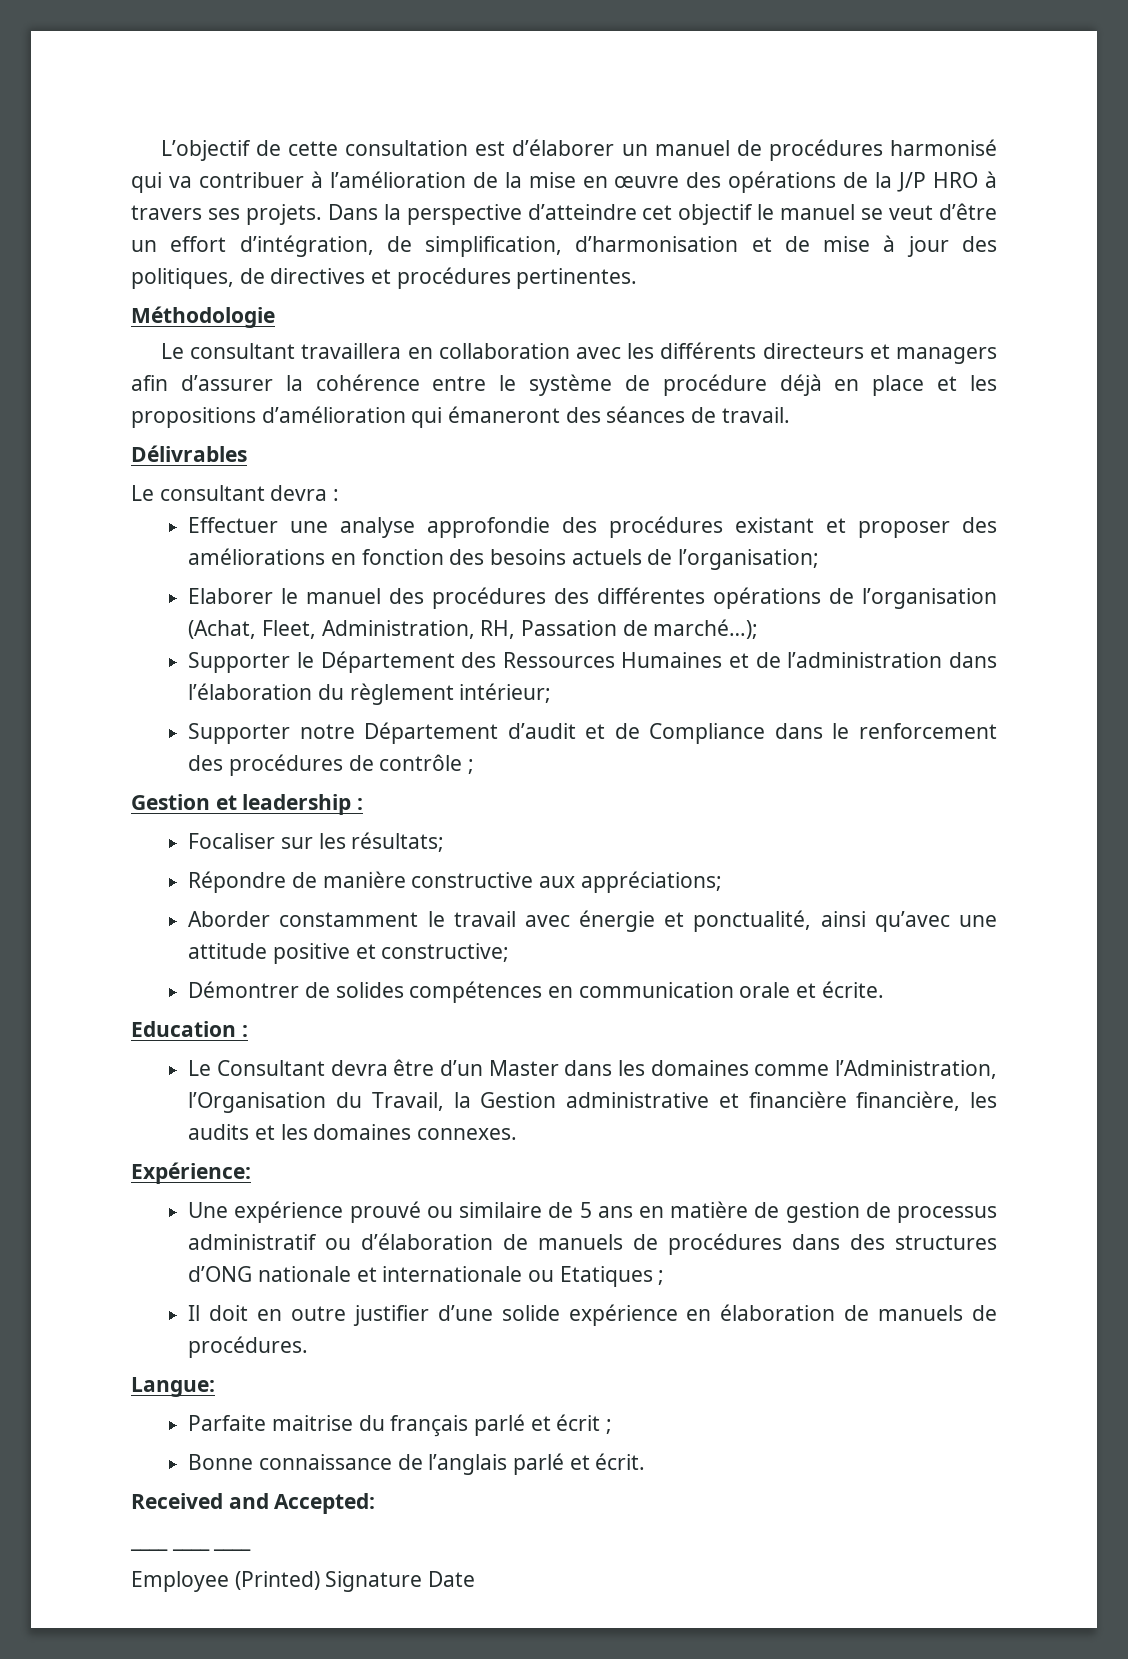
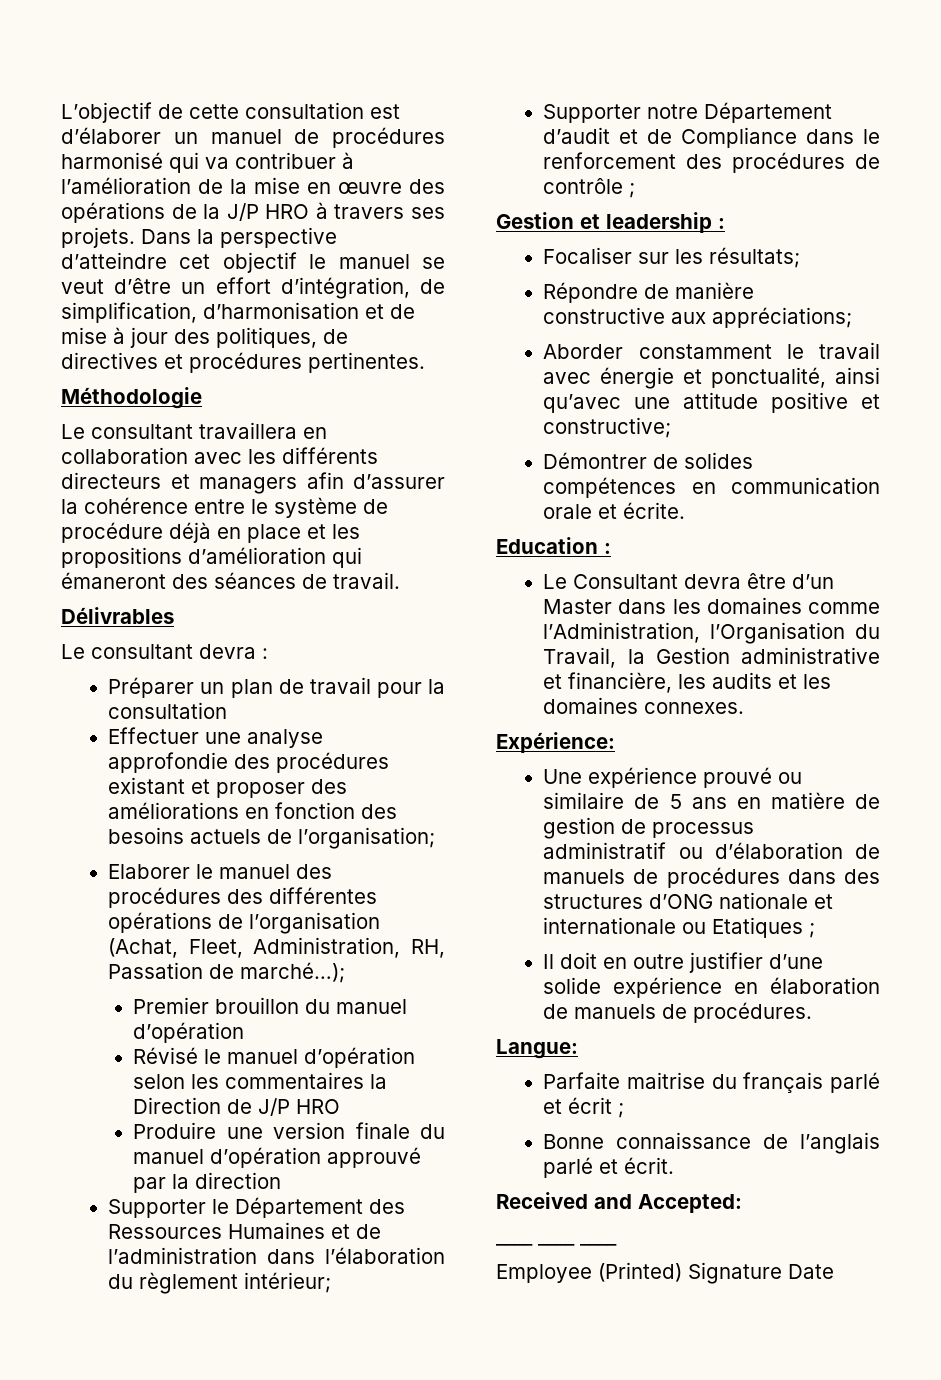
(340, 495) none -> [108,677,445,698] [108,702,228,719] // Préparer un plan de travail pour la consultation
(759, 629) none -> [133,997,408,1014] [133,1022,245,1043] [133,1047,416,1068] [133,1072,388,1089] [133,1097,341,1116] [133,1122,445,1139] [133,1147,422,1168] [133,1172,282,1193] // Premier brouillon du manuel d’opération // Révisé le manuel d’opération selon les commentaires la Direction de J/P HRO // Produire une version finale du manuel d’opération approuvé par la direction
[748,1091,847,1108] financière -> (563, 681) none

